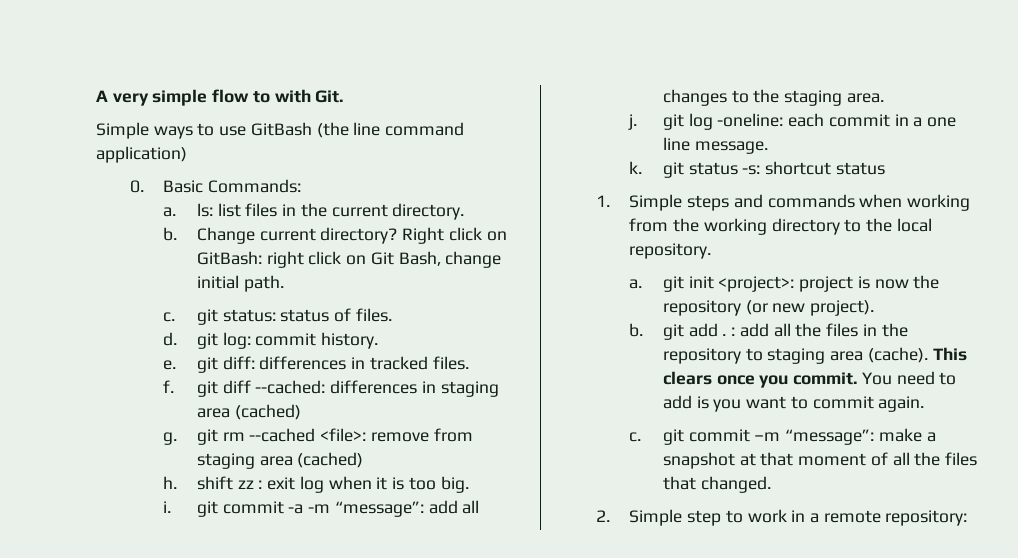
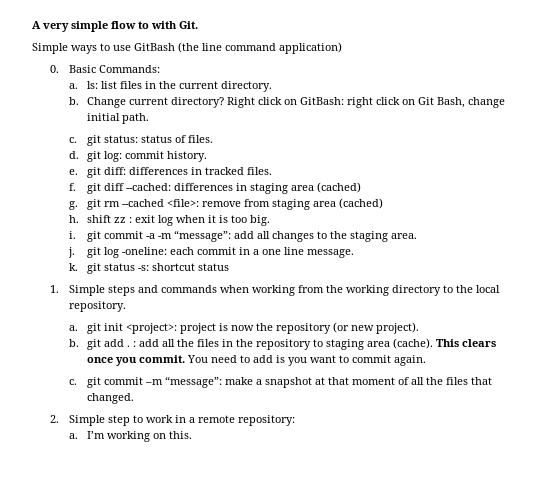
(968, 518) none -> [68,431,193,442] // a. I’m working on this.

